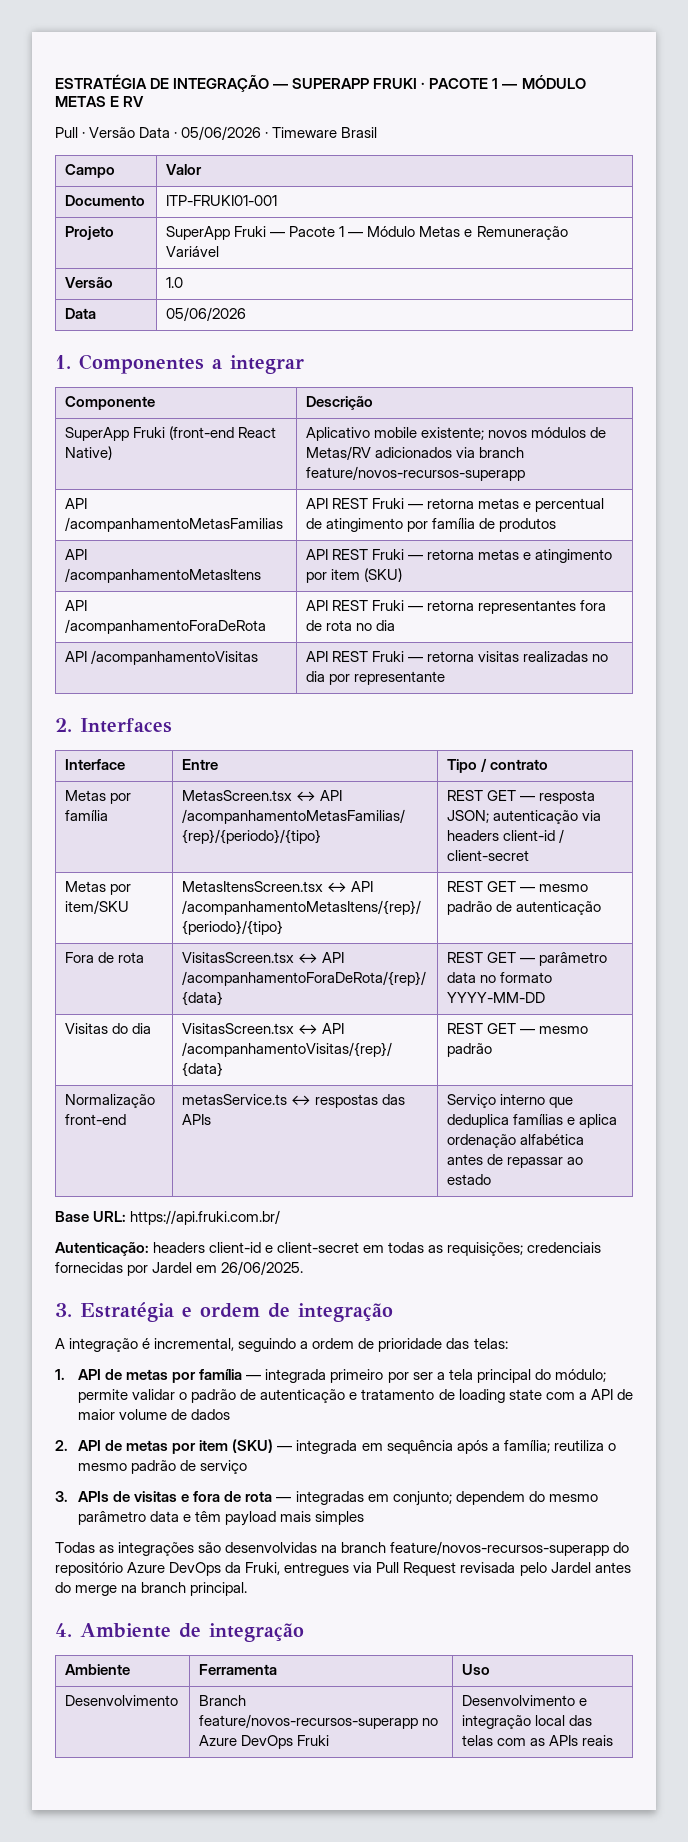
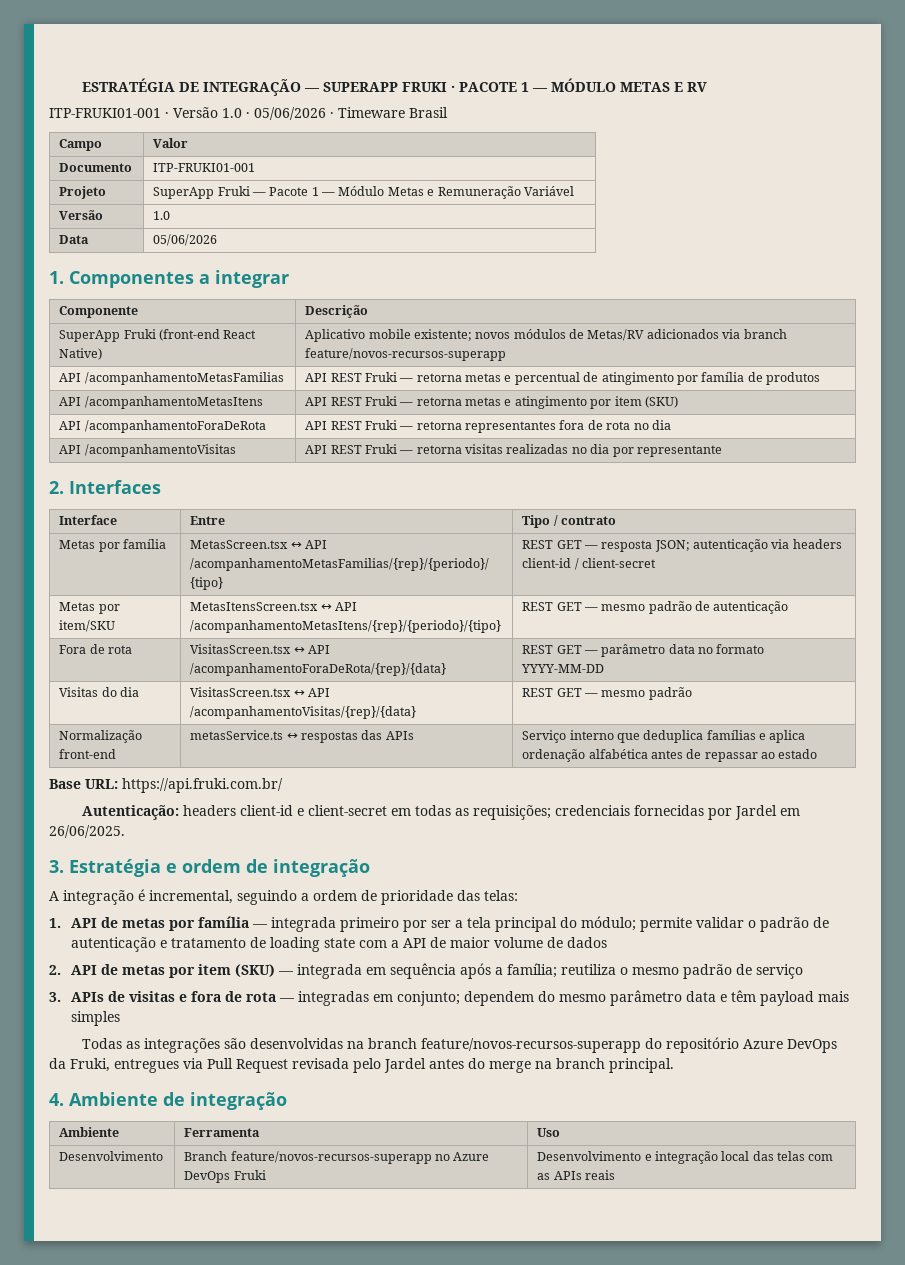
[55,127,78,138] Pull -> [49,108,161,118] ITP-FRUKI01-001
[139,127,171,138] Data -> [222,108,242,118] 1.0

